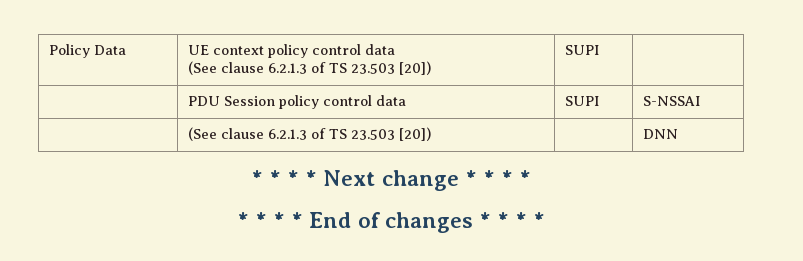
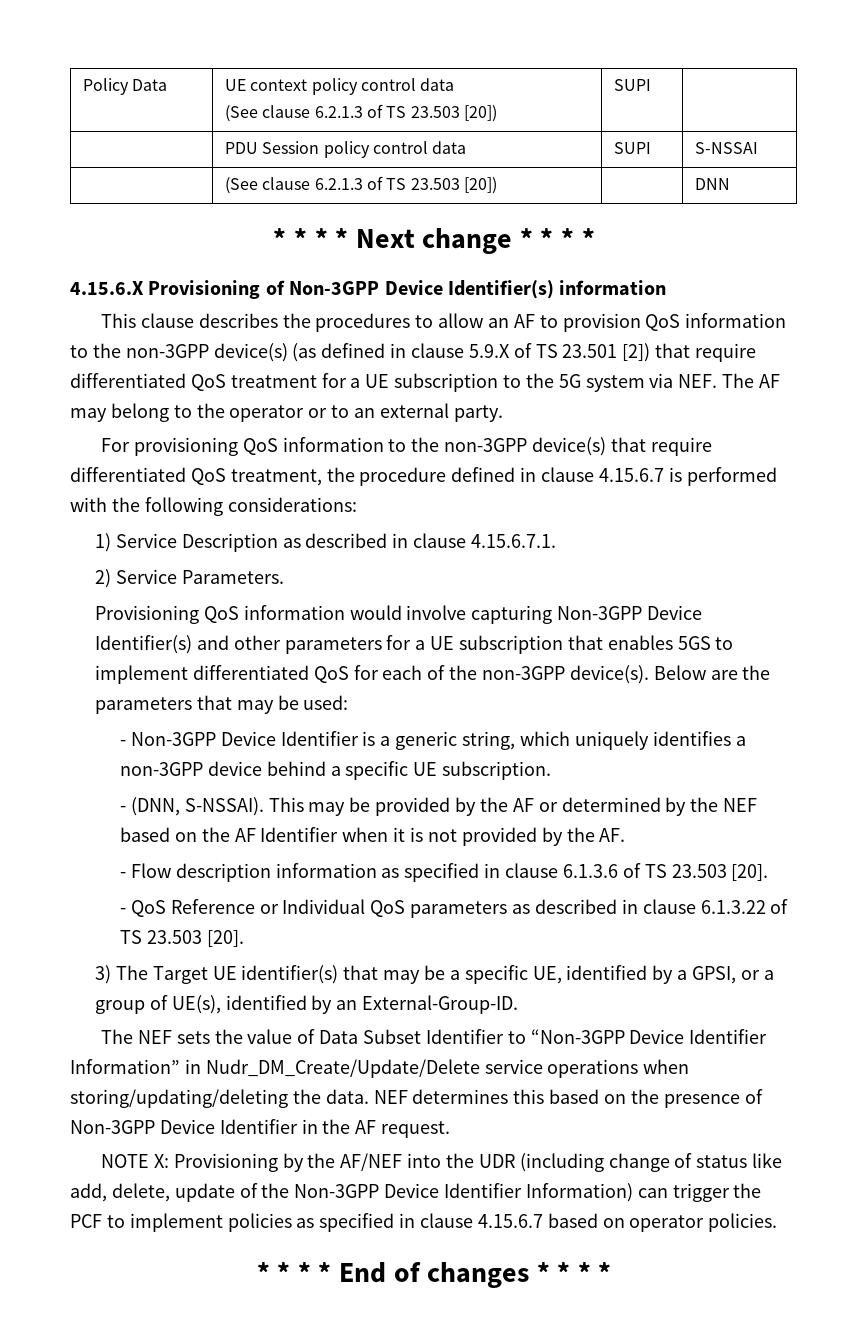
(531, 178) none -> [70,280,667,299] [100,313,787,332] [70,343,757,362] [70,373,781,392] [70,403,503,422] [100,437,712,456] [70,467,777,486] [70,497,357,516] [95,533,557,552] [95,569,284,588] [95,605,703,624] [95,635,734,654] [95,665,771,684] [95,695,349,714] [120,731,746,750] [120,761,552,780] [120,797,758,816] [120,827,626,846] [120,863,769,882] [120,899,789,918] [120,930,244,947] [95,965,774,984] [95,995,519,1014] [100,1029,768,1044] [70,1059,690,1078] [70,1089,763,1108] [70,1119,451,1138] [100,1153,783,1172] [70,1183,762,1202] [70,1213,778,1232] // 4.15.6.X Provisioning of Non-3GPP Device Identifier(s) information // This clause describes the procedures to allow an AF to provision QoS information to the non-3GPP device(s) (as defined in clause 5.9.X of TS 23.501 [2]) that require differentiated QoS treatment for a UE subscription to the 5G system via NEF. The AF may belong to the operator or to an external party. // For provisioning QoS information to the non-3GPP device(s) that require differentiated QoS treatment, the procedure defined in clause 4.15.6.7 is performed with the following considerations: // 1) Service Description as described in clause 4.15.6.7.1. // 2) Service Parameters. // Provisioning QoS information would involve capturing Non-3GPP Device Identifier(s) and other parameters for a UE subscription that enables 5GS to implement differentiated QoS for each of the non-3GPP device(s). Below are the parameters that may be used: // - Non-3GPP Device Identifier is a generic string, which uniquely identifies a non-3GPP device behind a specific UE subscription. // - (DNN, S-NSSAI). This may be provided by the AF or determined by the NEF based on the AF Identifier when it is not provided by the AF. // - Flow description information as specified in clause 6.1.3.6 of TS 23.503 [20]. // - QoS Reference or Individual QoS parameters as described in clause 6.1.3.22 of TS 23.503 [20]. // 3) The Target UE identifier(s) that may be a specific UE, identified by a GPSI, or a group of UE(s), identified by an External-Group-ID. // The NEF sets the value of Data Subset Identifier to “Non-3GPP Device Identifier Information” in Nudr_DM_Create/Update/Delete service operations when storing/updating/deleting the data. NEF determines this based on the presence of Non-3GPP Device Identifier in the AF request. // NOTE X: Provisioning by the AF/NEF into the UDR (including change of status like add, delete, update of the Non-3GPP Device Identifier Information) can trigger the PCF to implement policies as specified in clause 4.15.6.7 based on operator policies.

